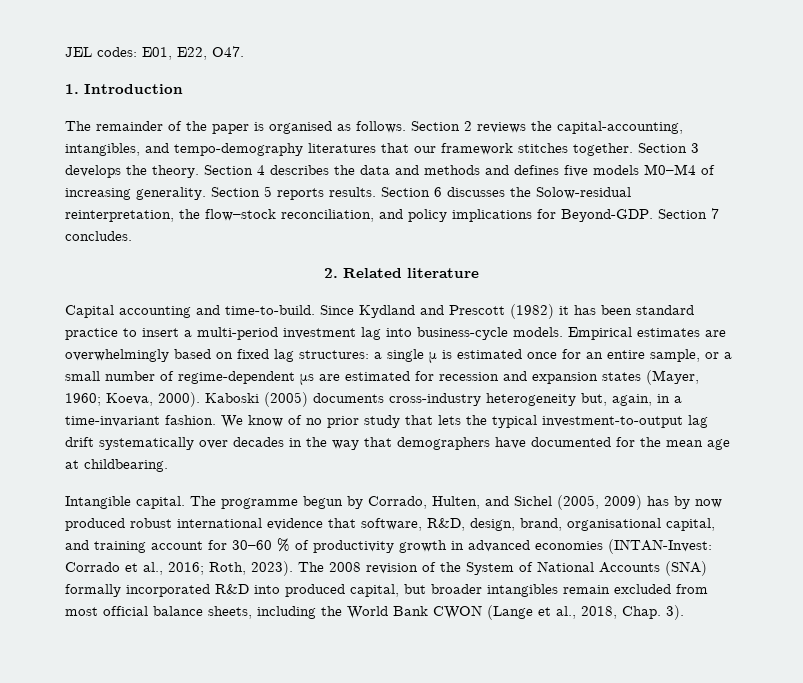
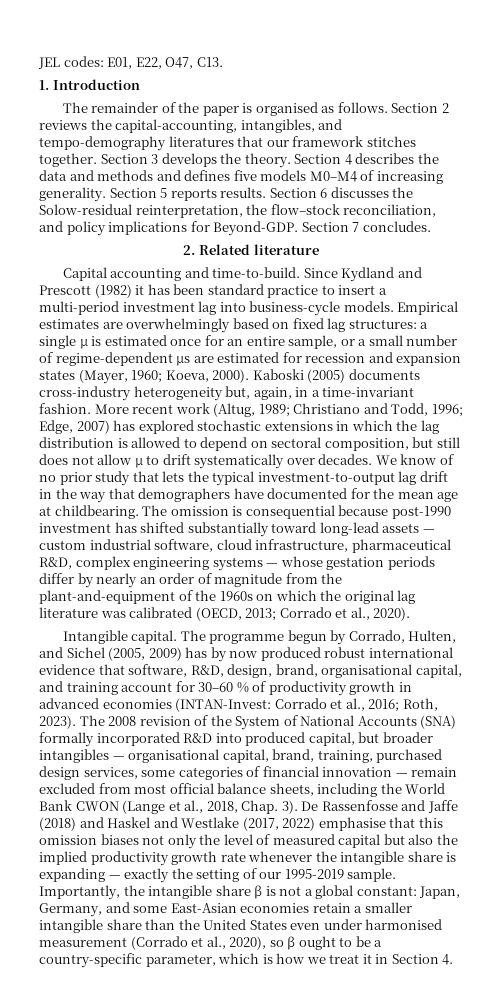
[212,46,244,57] O47. -> [165,57,223,69] O47, C13.
(216, 420) none -> [94,403,463,417] [39,420,439,434] [39,437,460,451] [39,454,373,469] More recent work (Altug, 1989; Christiano and Todd, 1996; Edge, 2007) has explored stochastic extensions in which the lag distribution is allowed to depend on sectoral composition, but still does not allow μ to drift systematically over decades.
[99,437,284,450] systematically over decades -> (448, 476) none
(168, 465) none -> [142,505,451,519] [39,522,435,537] [39,539,451,553] [39,556,435,571] [39,573,343,588] [39,590,416,604] [39,607,411,621] The omission is consequential because post-1990 investment has shifted substantially toward long-lead assets — custom industrial software, cloud infrastructure, pharmaceutical R&D, complex engineering systems — whose gestation periods differ by nearly an order of magnitude from the plant-and-equipment of the 1960s on which the original lag literature was calibrated (OECD, 2013; Corrado et al., 2020).
(558, 590) none -> [112,749,443,763] [39,766,408,780] — organisational capital, brand, training, purchased design services, some categories of financial innovation —
(684, 612) none -> [301,800,458,813] [39,817,443,831] [39,834,458,849] [39,851,457,866] [39,868,397,883] [39,885,461,900] [39,902,412,917] [39,919,443,933] [39,936,383,950] [39,953,454,968] De Rassenfosse and Jaffe (2018) and Haskel and Westlake (2017, 2022) emphasise that this omission biases not only the level of measured capital but also the implied productivity growth rate whenever the intangible share is expanding — exactly the setting of our 1995-2019 sample. Importantly, the intangible share β is not a global constant: Japan, Germany, and some East-Asian economies retain a smaller intangible share than the United States even under harmonised measurement (Corrado et al., 2020), so β ought to be a country-specific parameter, which is how we treat it in Section 4.

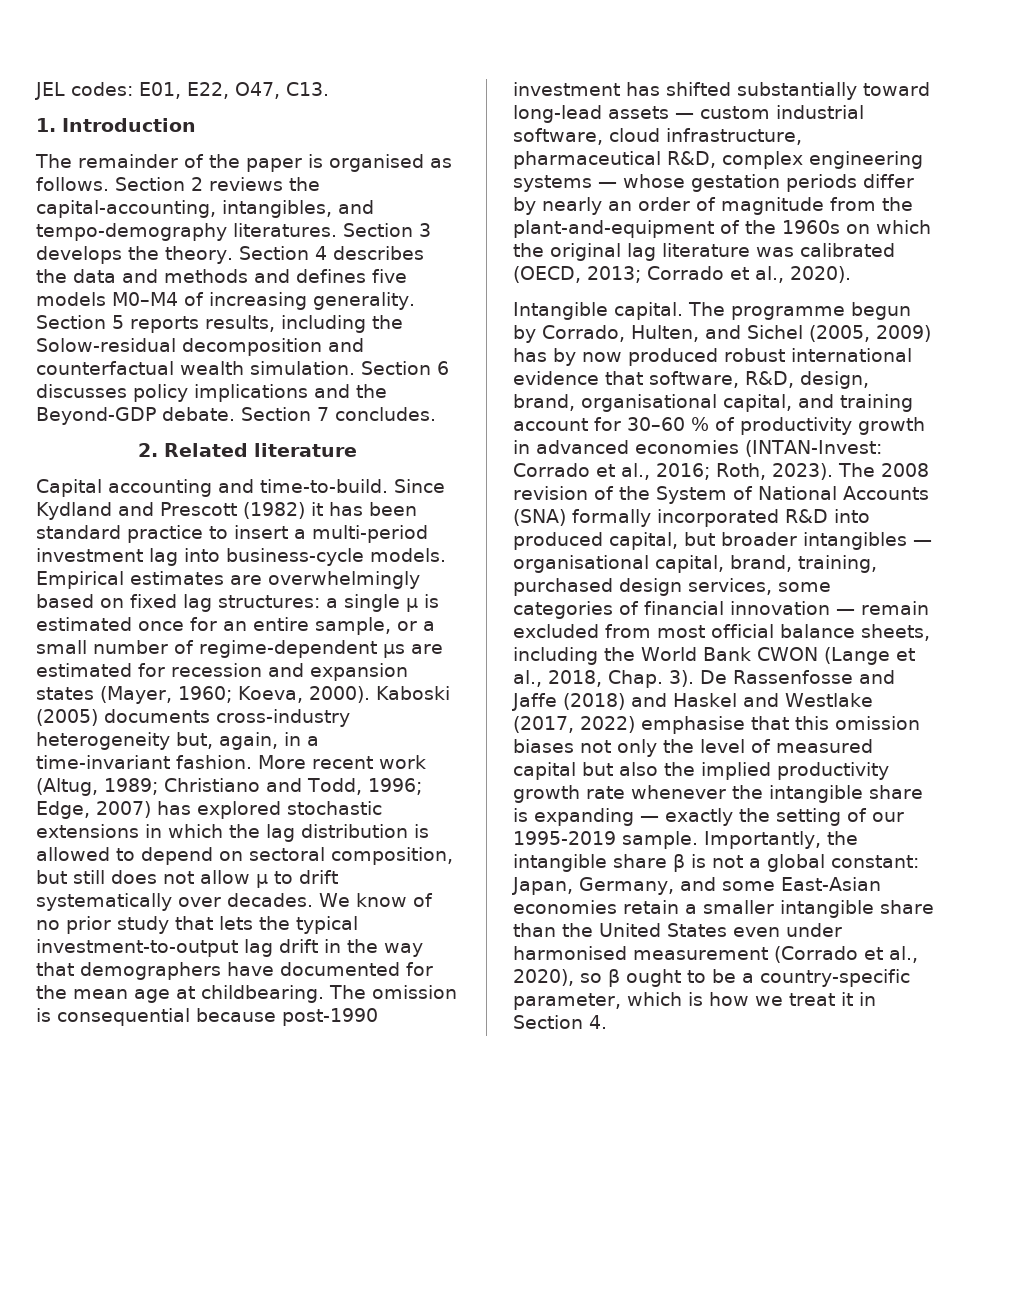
[168,136,416,147] [39,153,97,167] literatures that our framework stitches together. -> [233,223,337,237] literatures.
[220,187,414,198] [39,204,437,218] [39,221,299,236] results. Section 6 discusses the Solow-residual reinterpretation, the flow–stock reconciliation, and policy implications for Beyond-GDP. -> [205,315,403,333] [36,338,364,356] [36,361,449,375] [36,384,387,402] [36,407,236,425] results, including the Solow-residual decomposition and counterfactual wealth simulation. Section 6 discusses policy implications and the Beyond-GDP debate.

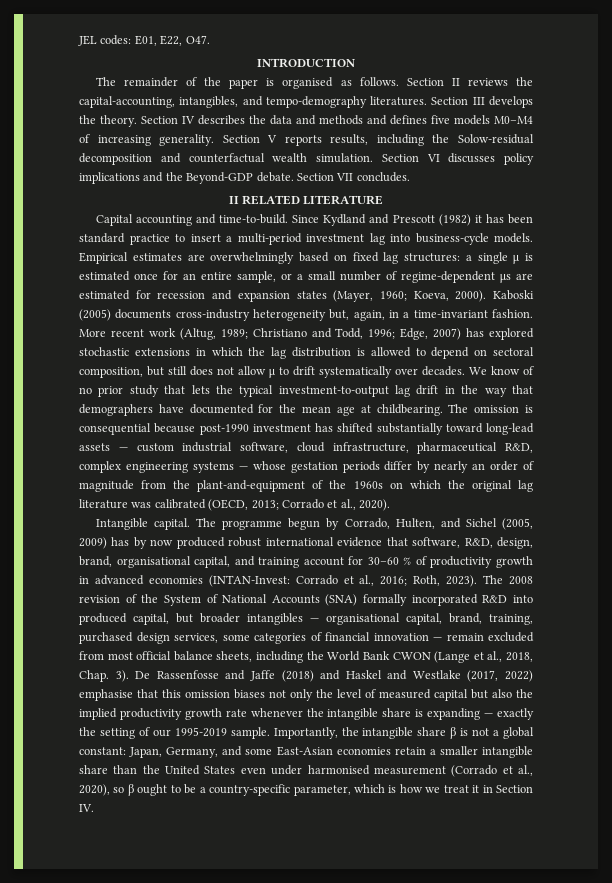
[235,82,329,99] [36,118,196,132] O47, C13. // 1. Introduction -> [185,35,210,44] [257,58,355,68] O47. // INTRODUCTION
[191,177,203,191] 2 -> [451,78,460,86] II
[419,223,431,237] 3 -> [472,97,485,105] III
[314,246,327,260] 4 -> [182,116,195,124] IV
[112,315,124,329] 5 -> [267,135,278,143] V
[437,361,449,375] 6 -> [426,154,440,162] VI
[317,407,330,421] 7 -> [336,173,354,181] VII
[137,443,357,457] 2. Related literature -> [228,195,384,205] II RELATED LITERATURE
[589,1015,607,1029] 4. -> [79,804,94,812] IV.

